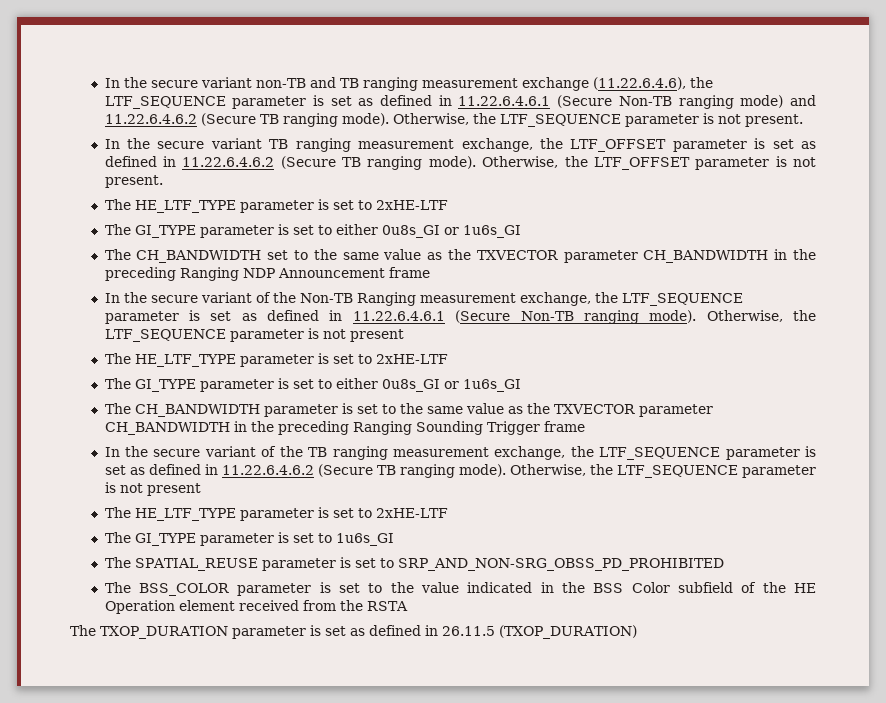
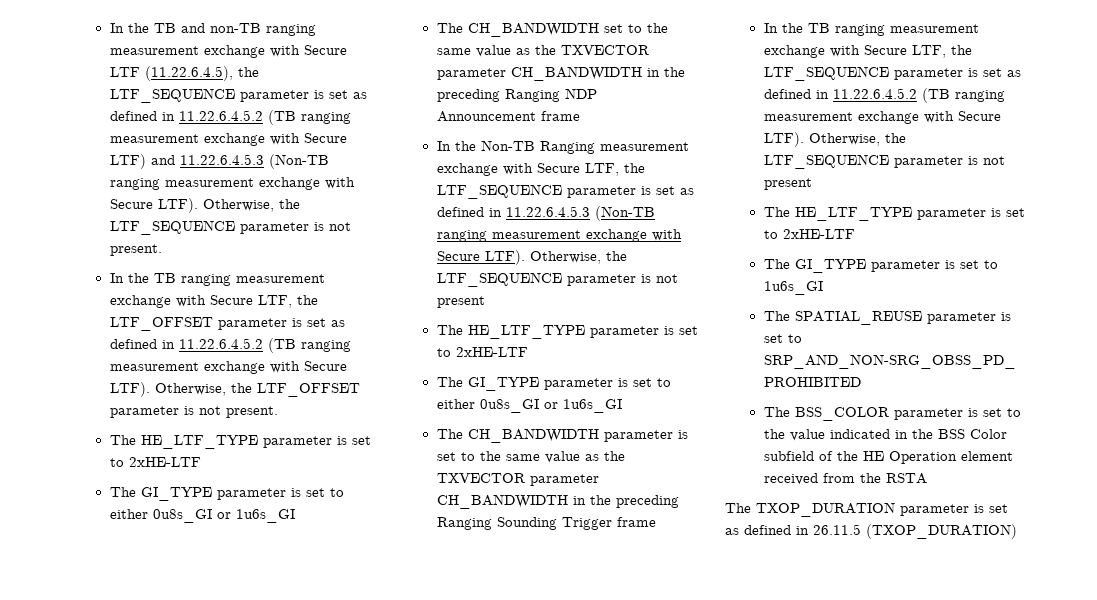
[104,77,713,91] [104,95,816,109] [104,113,389,127] In the secure variant non-TB and TB ranging measurement exchange (11.22.6.4.6), the LTF_SEQUENCE parameter is set as defined in 11.22.6.4.6.1 (Secure Non-TB ranging mode) and 11.22.6.4.6.2 (Secure TB ranging mode). -> [109,23,316,36] [109,45,347,58] [109,66,259,81] [109,88,367,103] [109,110,351,125] [109,133,347,146] [109,154,329,169] [109,177,355,190] [109,198,198,213] In the TB and non-TB ranging measurement exchange with Secure LTF (11.22.6.4.5), the LTF_SEQUENCE parameter is set as defined in 11.22.6.4.5.2 (TB ranging measurement exchange with Secure LTF) and 11.22.6.4.5.3 (Non-TB ranging measurement exchange with Secure LTF).
[157,138,533,152] secure variant TB ranging measurement exchange, -> [153,273,325,286] [109,295,292,308] TB ranging measurement exchange with Secure LTF,
[182,156,476,170] 11.22.6.4.6.2 (Secure TB ranging mode). -> [178,338,351,353] [109,361,347,374] [109,382,150,397] 11.22.6.4.5.2 (TB ranging measurement exchange with Secure LTF).
[150,292,743,306] [104,310,697,324] secure variant of the Non-TB Ranging measurement exchange, the LTF_SEQUENCE parameter is set as defined in 11.22.6.4.6.1 (Secure Non-TB ranging mode). -> [480,140,689,154] [436,163,645,176] [436,184,694,199] [436,206,655,221] [436,229,682,242] [436,250,525,265] Non-TB Ranging measurement exchange with Secure LTF, the LTF_SEQUENCE parameter is set as defined in 11.22.6.4.5.3 (Non-TB ranging measurement exchange with Secure LTF).
[153,446,816,460] [104,464,506,478] secure variant of the TB ranging measurement exchange, the LTF_SEQUENCE parameter is set as defined in 11.22.6.4.6.2 (Secure TB ranging mode). -> [807,23,979,36] [763,45,972,58] [763,66,1021,81] [763,88,1005,103] [763,111,1001,124] [763,132,804,147] TB ranging measurement exchange with Secure LTF, the LTF_SEQUENCE parameter is set as defined in 11.22.6.4.5.2 (TB ranging measurement exchange with Secure LTF).

